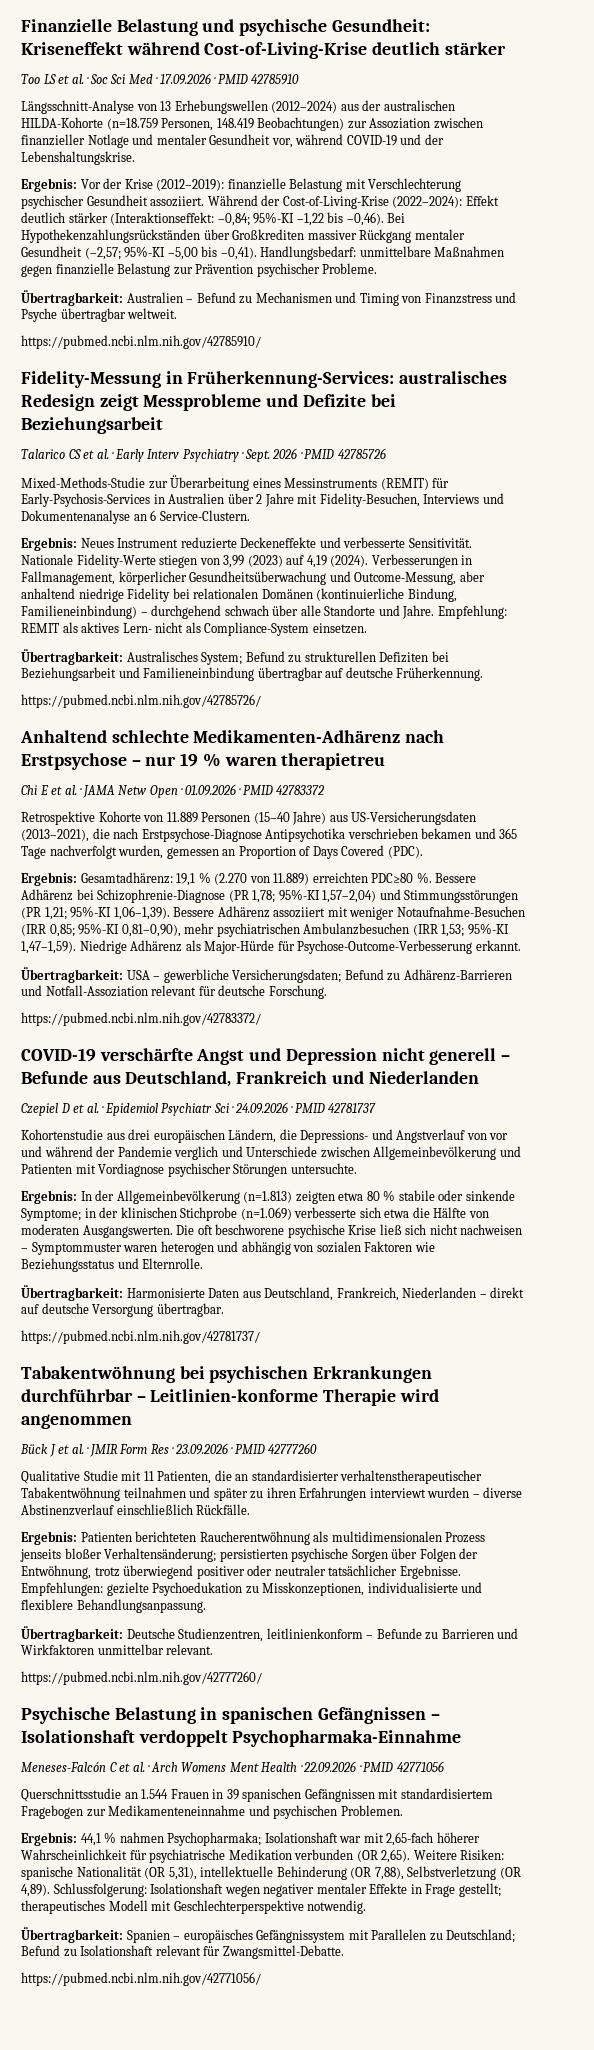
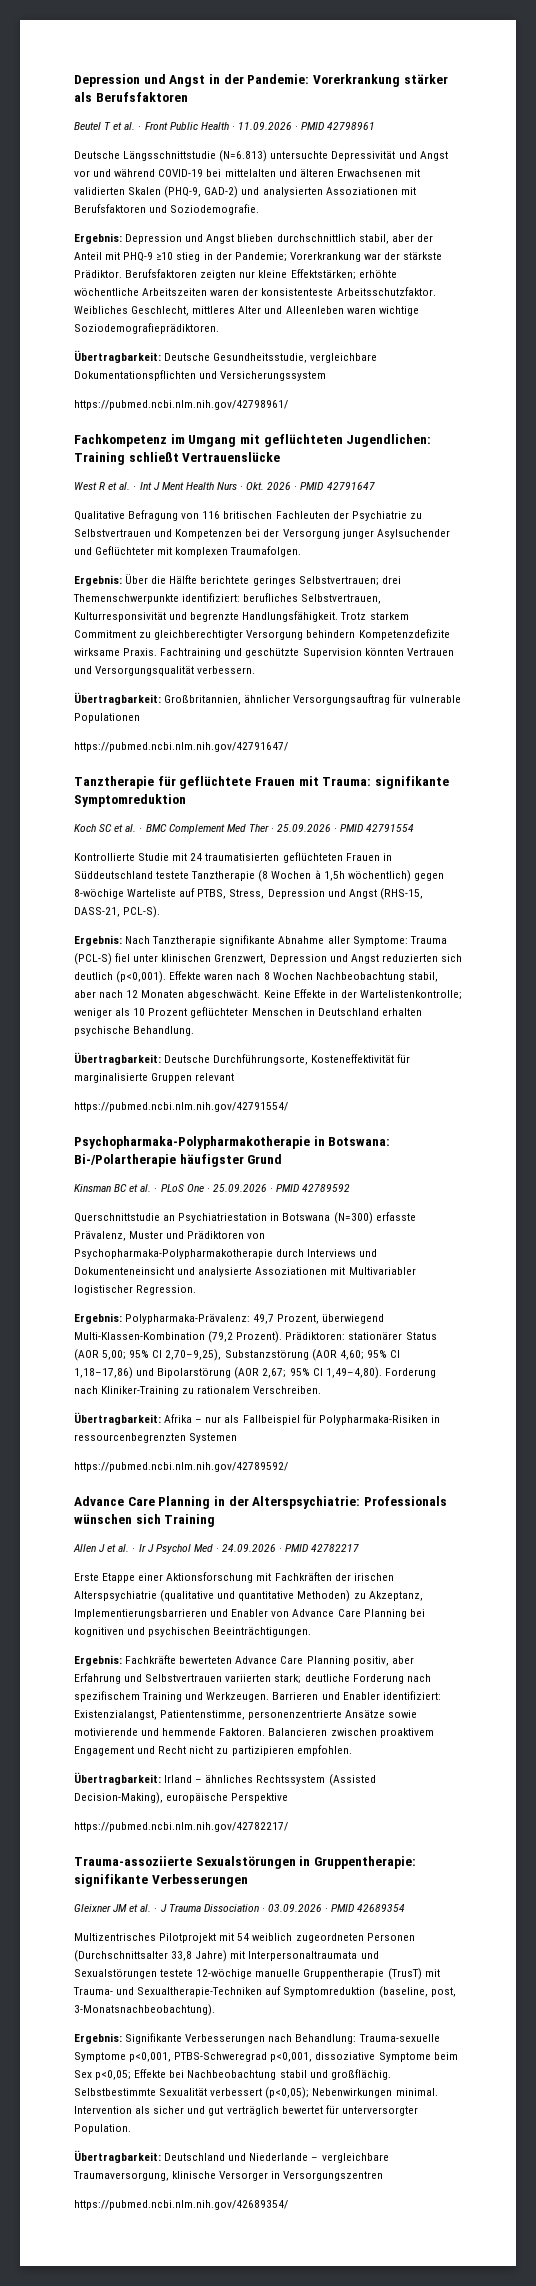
[21,19,430,36] [21,42,506,59] [21,73,300,85] [21,100,455,114] [21,117,483,131] [21,134,444,148] [21,151,135,165] [21,178,462,192] [21,195,499,209] [21,212,406,226] [21,229,465,243] [21,246,505,260] [21,263,378,277] [21,290,517,306] [21,308,178,322] [21,335,261,349] [21,371,508,388] [21,394,396,411] [21,417,163,434] [21,448,386,462] [21,475,450,491] [21,493,504,507] [21,510,250,524] [21,537,472,551] [21,554,473,568] [21,571,485,585] [21,588,457,602] [21,605,507,619] [21,622,367,636] [21,649,449,665] [21,667,484,681] [21,694,261,708] [20,730,445,743] [21,753,386,770] [21,784,325,798] [21,811,477,825] [21,828,518,842] [21,845,423,859] [21,872,477,886] [21,889,519,903] [21,906,525,920] [21,923,509,937] [21,940,521,954] [21,967,512,983] [21,985,327,999] [21,1012,261,1026] [21,1048,511,1065] [21,1071,479,1087] [21,1102,377,1116] [21,1129,509,1143] [21,1146,521,1160] [21,1163,357,1177] [21,1190,515,1204] [21,1207,489,1221] [21,1224,523,1238] [21,1241,435,1255] [21,1258,204,1272] [21,1285,525,1301] [21,1303,224,1317] [21,1330,260,1344] [21,1366,433,1383] [21,1389,439,1406] [21,1414,132,1429] [20,1443,318,1457] [21,1470,483,1484] [21,1487,523,1501] [21,1504,251,1516] [21,1531,486,1545] [20,1548,479,1562] [21,1565,461,1579] [21,1582,483,1596] [21,1599,206,1613] [21,1626,519,1642] [21,1644,214,1655] [21,1671,262,1685] [21,1707,440,1724] [21,1730,462,1747] [21,1761,444,1773] [21,1788,493,1802] [21,1805,403,1819] [21,1832,480,1846] [21,1849,505,1863] [21,1866,521,1880] [21,1883,501,1897] [21,1900,367,1914] [21,1927,516,1943] [21,1945,344,1959] [21,1972,261,1986] Finanzielle Belastung und psychische Gesundheit: Kriseneffekt während Cost-of-Living-Krise deutlich stärker // Too LS et al. · Soc Sci Med · 17.09.2026 · PMID 42785910 // Längsschnitt-Analyse von 13 Erhebungswellen (2012–2024) aus der australischen HILDA-Kohorte (n=18.759 Personen, 148.419 Beobachtungen) zur Assoziation zwischen finanzieller Notlage und mentaler Gesundheit vor, während COVID-19 und der Lebenshaltungskrise. // Ergebnis: Vor der Krise (2012–2019): finanzielle Belastung mit Verschlechterung psychischer Gesundheit assoziiert. Während der Cost-of-Living-Krise (2022–2024): Effekt deutlich stärker (Interaktionseffekt: –0,84; 95%-KI –1,22 bis –0,46). Bei Hypothekenzahlungsrückständen über Großkrediten massiver Rückgang mentaler Gesundheit (–2,57; 95%-KI –5,00 bis –0,41). Handlungsbedarf: unmittelbare Maßnahmen gegen finanzielle Belastung zur Prävention psychischer Probleme. // Übertragbarkeit: Australien – Befund zu Mechanismen und Timing von Finanzstress und Psyche übertragbar weltweit. // https://pubmed.ncbi.nlm.nih.gov/42785910/ // Fidelity-Messung in Früherkennung-Services: australisches Redesign zeigt Messprobleme und Defizite bei Beziehungsarbeit // Talarico CS et al. · Early Interv Psychiatry · Sept. 2026 · PMID 42785726 // Mixed-Methods-Studie zur Überarbeitung eines Messinstruments (REMIT) für Early-Psychosis-Services in Australien über 2 Jahre mit Fidelity-Besuchen, Interviews und Dokumentenanalyse an 6 Service-Clustern. // Ergebnis: Neues Instrument reduzierte Deckeneffekte und verbesserte Sensitivität. Nationale Fidelity-Werte stiegen von 3,99 (2023) auf 4,19 (2024). Verbesserungen in Fallmanagement, körperlicher Gesundheitsüberwachung und Outcome-Messung, aber anhaltend niedrige Fidelity bei relationalen Domänen (kontinuierliche Bindung, Familieneinbindung) – durchgehend schwach über alle Standorte und Jahre. Empfehlung: REMIT als aktives Lern- nicht als Compliance-System einsetzen. // Übertragbarkeit: Australisches System; Befund zu strukturellen Defiziten bei Beziehungsarbeit und Familieneinbindung übertragbar auf deutsche Früherkennung. // https://pubmed.ncbi.nlm.nih.gov/42785726/ // Anhaltend schlechte Medikamenten-Adhärenz nach Erstpsychose – nur 19 % waren therapietreu // Chi E et al. · JAMA Netw Open · 01.09.2026 · PMID 42783372 // Retrospektive Kohorte von 11.889 Personen (15–40 Jahre) aus US-Versicherungsdaten (2013–2021), die nach Erstpsychose-Diagnose Antipsychotika verschrieben bekamen und 365 Tage nachverfolgt wurden, gemessen an Proportion of Days Covered (PDC). // Ergebnis: Gesamtadhärenz: 19,1 % (2.270 von 11.889) erreichten PDC≥80 %. Bessere Adhärenz bei Schizophrenie-Diagnose (PR 1,78; 95%-KI 1,57–2,04) und Stimmungsstörungen (PR 1,21; 95%-KI 1,06–1,39). Bessere Adhärenz assoziiert mit weniger Notaufnahme-Besuchen (IRR 0,85; 95%-KI 0,81–0,90), mehr psychiatrischen Ambulanzbesuchen (IRR 1,53; 95%-KI 1,47–1,59). Niedrige Adhärenz als Major-Hürde für Psychose-Outcome-Verbesserung erkannt. // Übertragbarkeit: USA – gewerbliche Versicherungsdaten; Befund zu Adhärenz-Barrieren und Notfall-Assoziation relevant für deutsche Forschung. // https://pubmed.ncbi.nlm.nih.gov/42783372/ // COVID-19 verschärfte Angst und Depression nicht generell – Befunde aus Deutschland, Frankreich und Niederlanden // Czepiel D et al. · Epidemiol Psychiatr Sci · 24.09.2026 · PMID 42781737 // Kohortenstudie aus drei europäischen Ländern, die Depressions- und Angstverlauf von vor und während der Pandemie verglich und Unterschiede zwischen Allgemeinbevölkerung und Patienten mit Vordiagnose psychischer Störungen untersuchte. // Ergebnis: In der Allgemeinbevölkerung (n=1.813) zeigten etwa 80 % stabile oder sinkende Symptome; in der klinischen Stichprobe (n=1.069) verbesserte sich etwa die Hälfte von moderaten Ausgangswerten. Die oft beschworene psychische Krise ließ sich nicht nachweisen – Symptommuster waren heterogen und abhängig von sozialen Faktoren wie Beziehungsstatus und Elternrolle. // Übertragbarkeit: Harmonisierte Daten aus Deutschland, Frankreich, Niederlanden – direkt auf deutsche Versorgung übertragbar. // https://pubmed.ncbi.nlm.nih.gov/42781737/ // Tabakentwöhnung bei psychischen Erkrankungen durchführbar – Leitlinien-konforme Therapie wird angenommen // Bück J et al. · JMIR Form Res · 23.09.2026 · PMID 42777260 // Qualitative Studie mit 11 Patienten, die an standardisierter verhaltenstherapeutischer Tabakentwöhnung teilnahmen und später zu ihren Erfahrungen interviewt wurden – diverse Abstinenzverlauf einschließlich Rückfälle. // Ergebnis: Patienten berichteten Raucherentwöhnung als multidimensionalen Prozess jenseits bloßer Verhaltensänderung; persistierten psychische Sorgen über Folgen der Entwöhnung, trotz überwiegend positiver oder neutraler tatsächlicher Ergebnisse. Empfehlungen: gezielte Psychoedukation zu Misskonzeptionen, individualisierte und flexiblere Behandlungsanpassung. // Übertragbarkeit: Deutsche Studienzentren, leitlinienkonform – Befunde zu Barrieren und Wirkfaktoren unmittelbar relevant. // https://pubmed.ncbi.nlm.nih.gov/42777260/ // Psychische Belastung in spanischen Gefängnissen – Isolationshaft verdoppelt Psychopharmaka-Einnahme // Meneses-Falcón C et al. · Arch Womens Ment Health · 22.09.2026 · PMID 42771056 // Querschnittsstudie an 1.544 Frauen in 39 spanischen Gefängnissen mit standardisiertem Fragebogen zur Medikamenteneinnahme und psychischen Problemen. // Ergebnis: 44,1 % nahmen Psychopharmaka; Isolationshaft war mit 2,65-fach höherer Wahrscheinlichkeit für psychiatrische Medikation verbunden (OR 2,65). Weitere Risiken: spanische Nationalität (OR 5,31), intellektuelle Behinderung (OR 7,88), Selbstverletzung (OR 4,89). Schlussfolgerung: Isolationshaft wegen negativer mentaler Effekte in Frage gestellt; therapeutisches Modell mit Geschlechterperspektive notwendig. // Übertragbarkeit: Spanien – europäisches Gefängnissystem mit Parallelen zu Deutschland; Befund zu Isolationshaft relevant für Zwangsmittel-Debatte. // https://pubmed.ncbi.nlm.nih.gov/42771056/ -> [74,74,448,87] [74,92,188,102] [74,122,376,130] [74,150,448,162] [74,169,420,177] [74,186,416,198] [74,204,260,215] [74,233,433,244] [74,252,443,262] [74,269,397,280] [74,287,436,296] [74,306,419,316] [74,323,219,334] [74,350,378,363] [74,370,327,381] [74,400,288,410] [74,434,432,447] [74,452,281,465] [74,482,375,490] [74,510,422,521] [74,529,450,539] [74,546,302,557] [74,574,401,586] [73,593,382,604] [74,611,409,622] [74,629,450,640] [74,648,454,658] [74,666,256,676] [74,692,461,705] [74,713,140,723] [74,742,288,752] [74,776,449,789] [74,794,186,807] [74,824,415,834] [74,852,392,863] [74,870,444,882] [74,888,423,900] [74,906,161,918] [74,935,447,946] [74,953,462,965] [74,971,438,983] [74,989,462,1000] [74,1007,422,1018] [74,1026,195,1036] [74,1052,411,1065] [74,1073,235,1083] [74,1102,288,1112] [74,1136,391,1149] [74,1154,283,1167] [74,1184,351,1192] [74,1212,416,1224] [74,1231,266,1241] [74,1249,378,1259] [74,1267,416,1277] [74,1285,197,1295] [74,1313,385,1324] [74,1331,437,1343] [74,1349,400,1361] [74,1367,436,1379] [74,1386,322,1396] [74,1412,440,1425] [74,1433,238,1443] [74,1462,288,1472] [74,1496,447,1509] [74,1514,216,1527] [73,1544,360,1554] [74,1572,394,1583] [74,1590,423,1602] [74,1609,425,1619] [74,1627,312,1637] [74,1655,414,1666] [74,1673,431,1684] [74,1691,441,1702] [74,1710,418,1720] [74,1728,434,1738] [74,1745,352,1756] [74,1772,376,1786] [74,1792,289,1804] [74,1822,288,1832] [74,1856,416,1869] [74,1874,248,1887] [74,1904,406,1912] [74,1933,415,1943] [74,1950,379,1962] [74,1968,440,1980] [73,1986,456,1998] [74,2004,215,2016] [74,2033,440,2044] [74,2052,458,2062] [74,2069,391,2080] [74,2087,438,2099] [74,2105,418,2116] [74,2124,131,2134] [74,2150,389,2163] [73,2171,384,2181] [74,2200,288,2210] Depression und Angst in der Pandemie: Vorerkrankung stärker als Berufsfaktoren // Beutel T et al. · Front Public Health · 11.09.2026 · PMID 42798961 // Deutsche Längsschnittstudie (N=6.813) untersuchte Depressivität und Angst vor und während COVID-19 bei mittelalten und älteren Erwachsenen mit validierten Skalen (PHQ-9, GAD-2) und analysierten Assoziationen mit Berufsfaktoren und Soziodemografie. // Ergebnis: Depression und Angst blieben durchschnittlich stabil, aber der Anteil mit PHQ-9 ≥10 stieg in der Pandemie; Vorerkrankung war der stärkste Prädiktor. Berufsfaktoren zeigten nur kleine Effektstärken; erhöhte wöchentliche Arbeitszeiten waren der konsistenteste Arbeitsschutzfaktor. Weibliches Geschlecht, mittleres Alter und Alleenleben waren wichtige Soziodemografieprädiktoren. // Übertragbarkeit: Deutsche Gesundheitsstudie, vergleichbare Dokumentationspflichten und Versicherungssystem // https://pubmed.ncbi.nlm.nih.gov/42798961/ // Fachkompetenz im Umgang mit geflüchteten Jugendlichen: Training schließt Vertrauenslücke // West R et al. · Int J Ment Health Nurs · Okt. 2026 · PMID 42791647 // Qualitative Befragung von 116 britischen Fachleuten der Psychiatrie zu Selbstvertrauen und Kompetenzen bei der Versorgung junger Asylsuchender und Geflüchteter mit komplexen Traumafolgen. // Ergebnis: Über die Hälfte berichtete geringes Selbstvertrauen; drei Themenschwerpunkte identifiziert: berufliches Selbstvertrauen, Kulturresponsivität und begrenzte Handlungsfähigkeit. Trotz starkem Commitment zu gleichberechtigter Versorgung behindern Kompetenzdefizite wirksame Praxis. Fachtraining und geschützte Supervision könnten Vertrauen und Versorgungsqualität verbessern. // Übertragbarkeit: Großbritannien, ähnlicher Versorgungsauftrag für vulnerable Populationen // https://pubmed.ncbi.nlm.nih.gov/42791647/ // Tanztherapie für geflüchtete Frauen mit Trauma: signifikante Symptomreduktion // Koch SC et al. · BMC Complement Med Ther · 25.09.2026 · PMID 42791554 // Kontrollierte Studie mit 24 traumatisierten geflüchteten Frauen in Süddeutschland testete Tanztherapie (8 Wochen à 1,5h wöchentlich) gegen 8-wöchige Warteliste auf PTBS, Stress, Depression und Angst (RHS-15, DASS-21, PCL-S). // Ergebnis: Nach Tanztherapie signifikante Abnahme aller Symptome: Trauma (PCL-S) fiel unter klinischen Grenzwert, Depression und Angst reduzierten sich deutlich (p<0,001). Effekte waren nach 8 Wochen Nachbeobachtung stabil, aber nach 12 Monaten abgeschwächt. Keine Effekte in der Wartelistenkontrolle; weniger als 10 Prozent geflüchteter Menschen in Deutschland erhalten psychische Behandlung. // Übertragbarkeit: Deutsche Durchführungsorte, Kosteneffektivität für marginalisierte Gruppen relevant // https://pubmed.ncbi.nlm.nih.gov/42791554/ // Psychopharmaka-Polypharmakotherapie in Botswana: Bi-/Polartherapie häufigster Grund // Kinsman BC et al. · PLoS One · 25.09.2026 · PMID 42789592 // Querschnittstudie an Psychiatriestation in Botswana (N=300) erfasste Prävalenz, Muster und Prädiktoren von Psychopharmaka-Polypharmakotherapie durch Interviews und Dokumenteneinsicht und analysierte Assoziationen mit Multivariabler logistischer Regression. // Ergebnis: Polypharmaka-Prävalenz: 49,7 Prozent, überwiegend Multi-Klassen-Kombination (79,2 Prozent). Prädiktoren: stationärer Status (AOR 5,00; 95% CI 2,70–9,25), Substanzstörung (AOR 4,60; 95% CI 1,18–17,86) und Bipolarstörung (AOR 2,67; 95% CI 1,49–4,80). Forderung nach Kliniker-Training zu rationalem Verschreiben. // Übertragbarkeit: Afrika – nur als Fallbeispiel für Polypharmaka-Risiken in ressourcenbegrenzten Systemen // https://pubmed.ncbi.nlm.nih.gov/42789592/ // Advance Care Planning in der Alterspsychiatrie: Professionals wünschen sich Training // Allen J et al. · Ir J Psychol Med · 24.09.2026 · PMID 42782217 // Erste Etappe einer Aktionsforschung mit Fachkräften der irischen Alterspsychiatrie (qualitative und quantitative Methoden) zu Akzeptanz, Implementierungsbarrieren und Enabler von Advance Care Planning bei kognitiven und psychischen Beeinträchtigungen. // Ergebnis: Fachkräfte bewerteten Advance Care Planning positiv, aber Erfahrung und Selbstvertrauen variierten stark; deutliche Forderung nach spezifischem Training und Werkzeugen. Barrieren und Enabler identifiziert: Existenzialangst, Patientenstimme, personenzentrierte Ansätze sowie motivierende und hemmende Faktoren. Balancieren zwischen proaktivem Engagement und Recht nicht zu partizipieren empfohlen. // Übertragbarkeit: Irland – ähnliches Rechtssystem (Assisted Decision-Making), europäische Perspektive // https://pubmed.ncbi.nlm.nih.gov/42782217/ // Trauma-assoziierte Sexualstörungen in Gruppentherapie: signifikante Verbesserungen // Gleixner JM et al. · J Trauma Dissociation · 03.09.2026 · PMID 42689354 // Multizentrisches Pilotprojekt mit 54 weiblich zugeordneten Personen (Durchschnittsalter 33,8 Jahre) mit Interpersonaltraumata und Sexualstörungen testete 12-wöchige manuelle Gruppentherapie (TrusT) mit Trauma- und Sexualtherapie-Techniken auf Symptomreduktion (baseline, post, 3-Monatsnachbeobachtung). // Ergebnis: Signifikante Verbesserungen nach Behandlung: Trauma-sexuelle Symptome p<0,001, PTBS-Schweregrad p<0,001, dissoziative Symptome beim Sex p<0,05; Effekte bei Nachbeobachtung stabil und großflächig. Selbstbestimmte Sexualität verbessert (p<0,05); Nebenwirkungen minimal. Intervention als sicher und gut verträglich bewertet für unterversorgter Population. // Übertragbarkeit: Deutschland und Niederlande – vergleichbare Traumaversorgung, klinische Versorger in Versorgungszentren // https://pubmed.ncbi.nlm.nih.gov/42689354/

